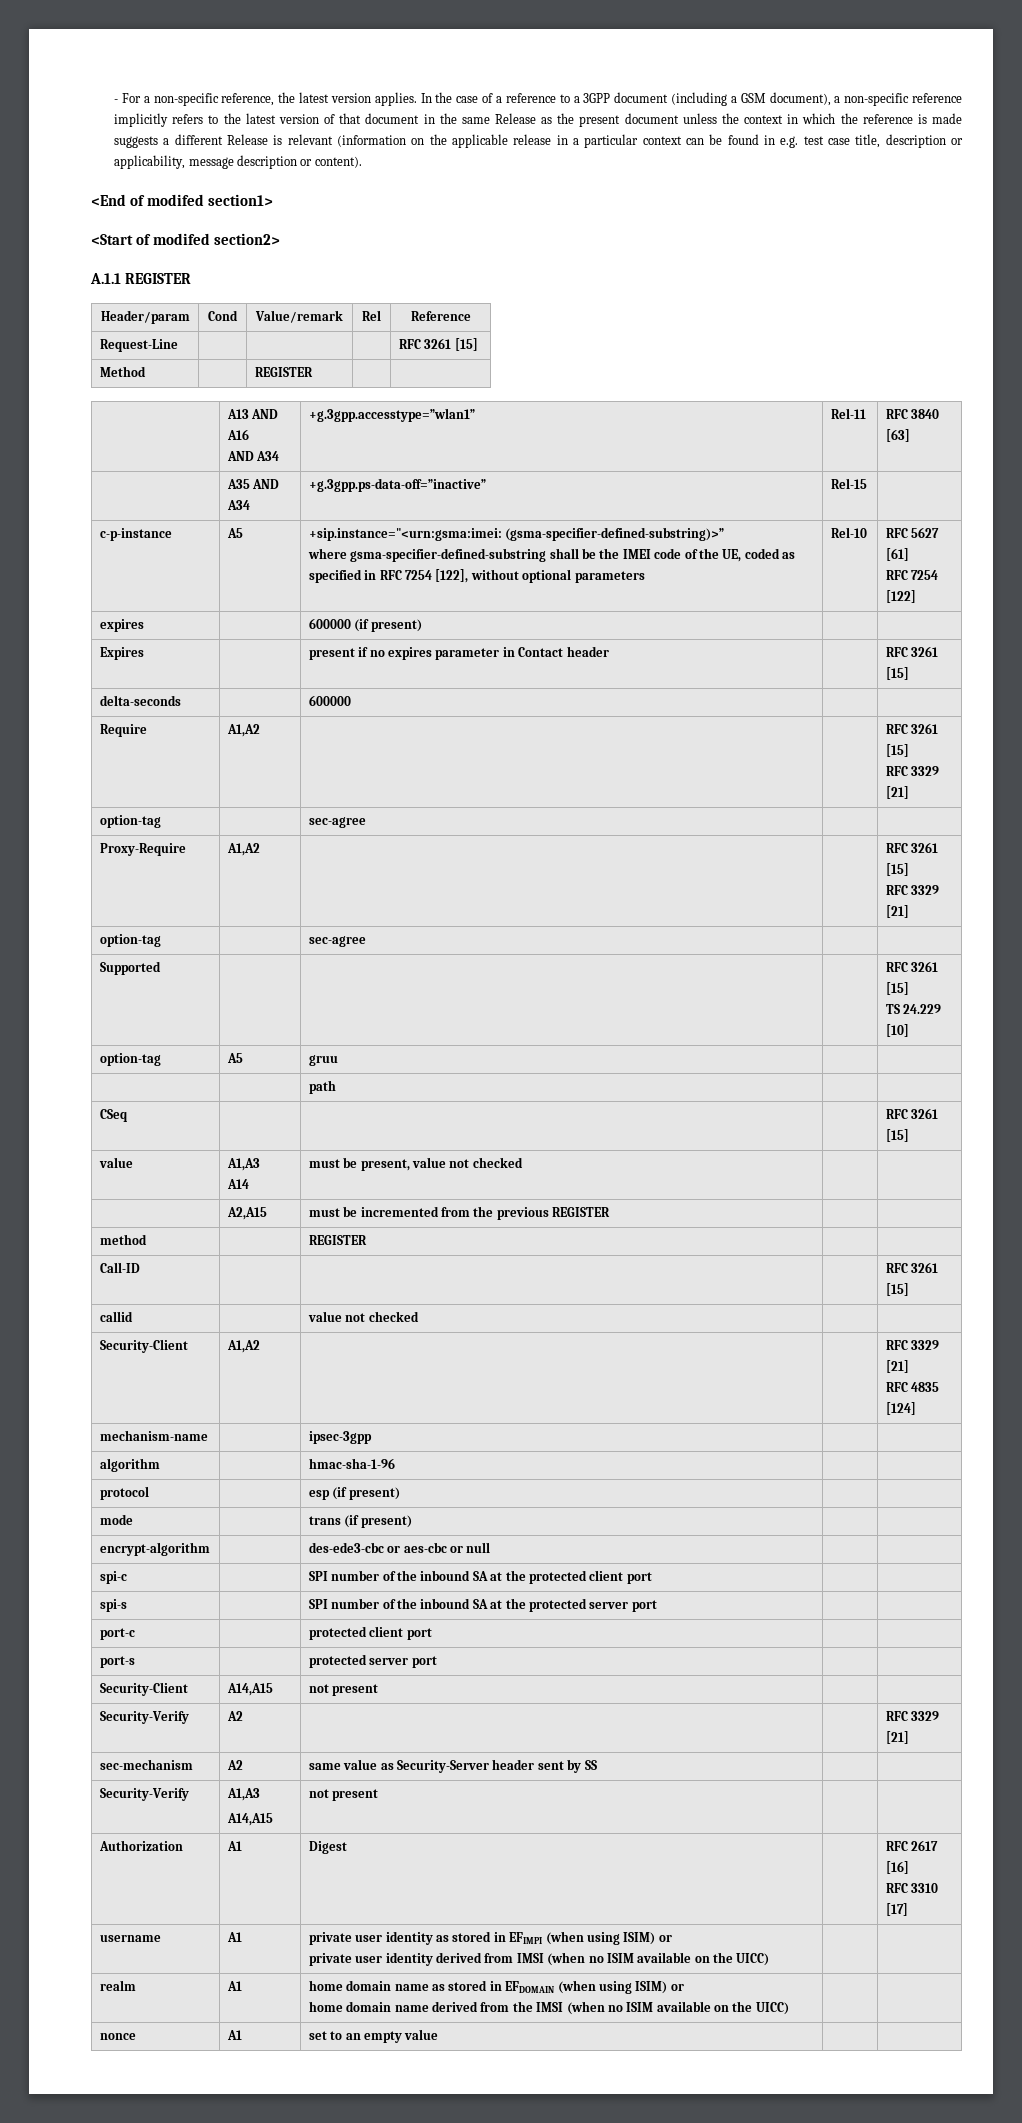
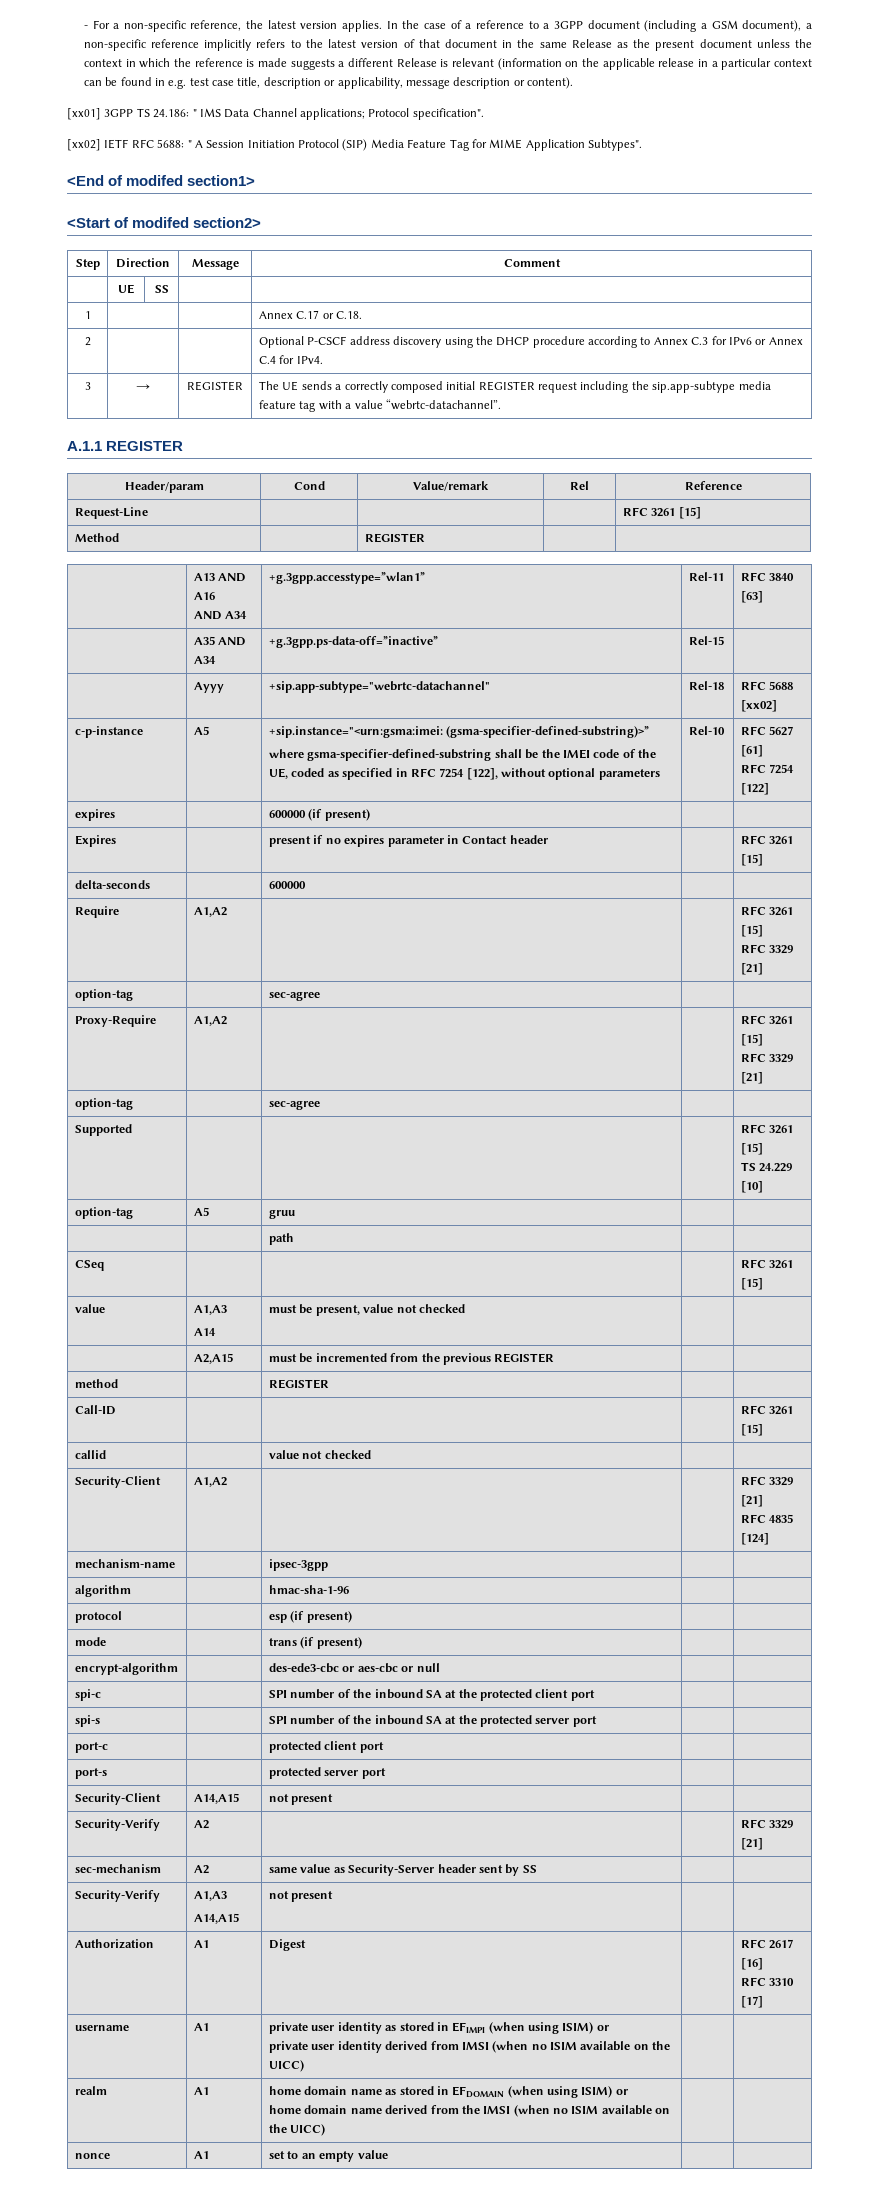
(362, 162) none -> [67,108,484,120] [67,139,642,151] // [xx01] 3GPP TS 24.186: " IMS Data Channel applications; Protocol specification". // [xx02] IETF RFC 5688: " A Session Initiation Protocol (SIP) Media Feature Tag for MIME Application Subtypes".
(280, 239) none -> [75,259,100,270] [116,258,170,268] [191,259,239,270] [503,259,561,267] [118,284,134,294] [154,285,169,293] [84,311,91,319] [258,310,363,319] [84,337,91,346] [258,336,803,348] [258,355,323,364] [84,382,91,390] [136,384,150,390] [187,381,243,391] [258,381,771,393] [258,399,501,412] // Step | Direction | Message | Comment // | UE | SS | | // 1 | | | Annex C.17 or C.18. // 2 | | | Optional P-CSCF address discovery using the DHCP procedure according to Annex C.3 for IPv6 or Annex C.4 for IPv4. // 3 | → | REGISTER | The UE sends a correctly composed initial REGISTER request including the sip.app-subtype media feature tag with a value “webrtc-datachannel”.
(867, 483) none -> [193,682,224,693] [268,681,490,693] [688,681,724,690] [740,681,794,690] [740,700,777,712] // | Ayyy | +sip.app-subtype="webrtc-datachannel" | Rel-18 | RFC 5688 [xx02]

